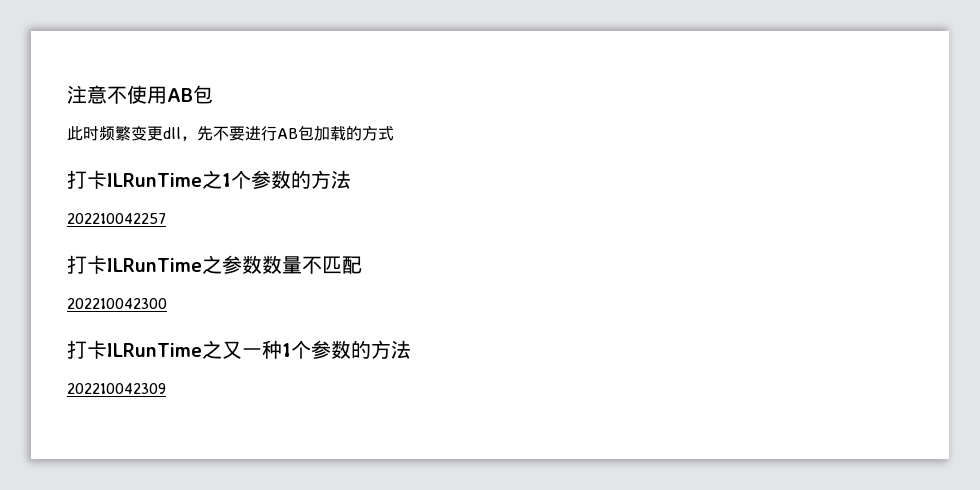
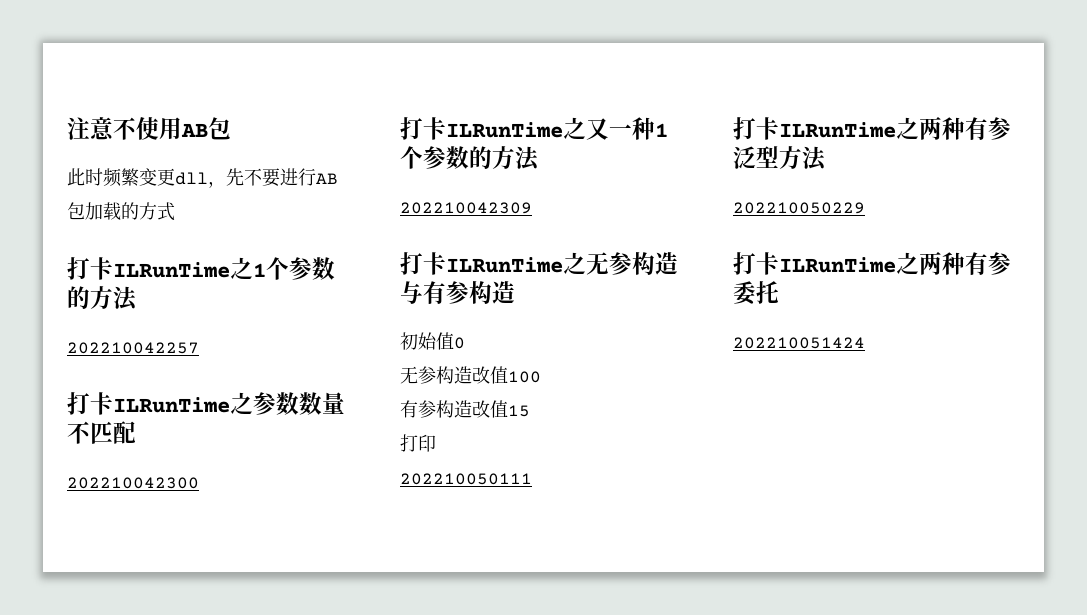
(166, 388) none -> [400,252,678,275] [400,281,515,304] [400,332,465,350] [400,366,541,384] [400,400,530,418] [400,434,436,452] [400,473,532,485] [733,117,1011,140] [733,146,827,171] [733,202,865,214] [733,252,1011,275] [733,281,779,305] [733,337,865,349] // 打卡ILRunTime之无参构造与有参构造 // 初始值0 // 无参构造改值100 // 有参构造改值15 // 打印 // 202210050111 // 打卡ILRunTime之两种有参泛型方法 // 202210050229 // 打卡ILRunTime之两种有参委托 // 202210051424

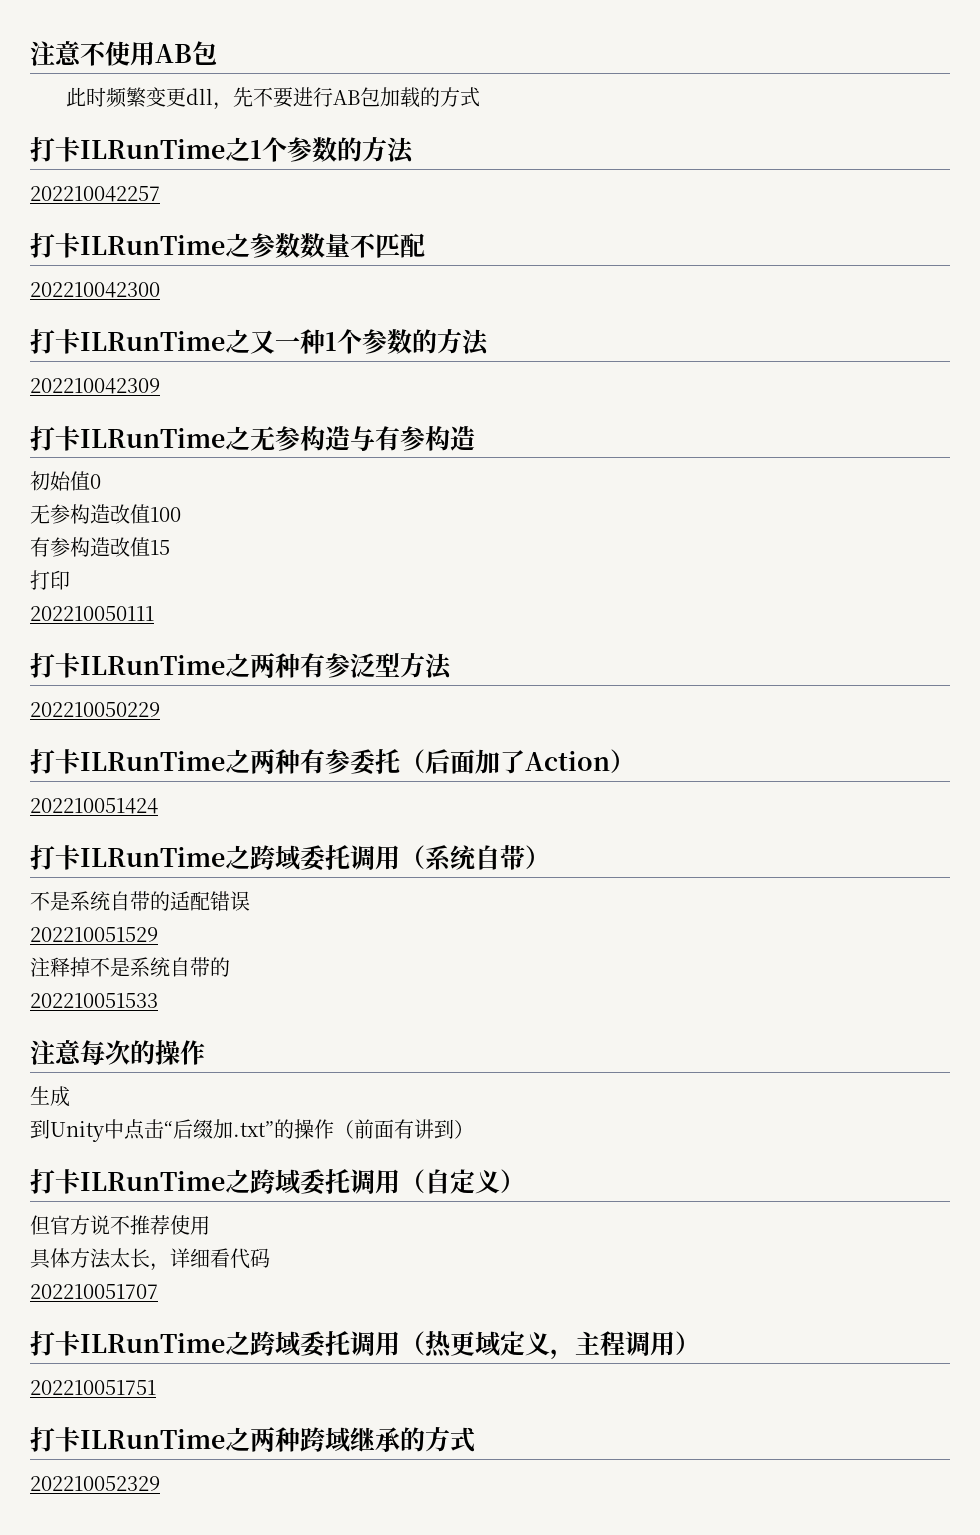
[733,337,865,349] // 202210051424 -> [400,749,635,774] [30,798,158,814] [30,845,550,871] [30,891,250,911] [30,927,158,942] [30,957,230,977] [30,993,158,1008] [30,1040,205,1066] [30,1086,70,1107] [30,1119,474,1142] [30,1169,525,1195] [30,1215,210,1235] [30,1248,270,1271] [30,1284,158,1299] [30,1331,700,1360] [30,1380,156,1395] [30,1427,475,1453] [30,1476,160,1491] （后面加了Action） // 202210051424 // 打卡ILRunTime之跨域委托调用（系统自带） // 不是系统自带的适配错误 // 202210051529 // 注释掉不是系统自带的 // 202210051533 // 注意每次的操作 // 生成 // 到Unity中点击“后缀加.txt”的操作（前面有讲到） // 打卡ILRunTime之跨域委托调用（自定义） // 但官方说不推荐使用 // 具体方法太长，详细看代码 // 202210051707 // 打卡ILRunTime之跨域委托调用（热更域定义，主程调用） // 202210051751 // 打卡ILRunTime之两种跨域继承的方式 // 202210052329

